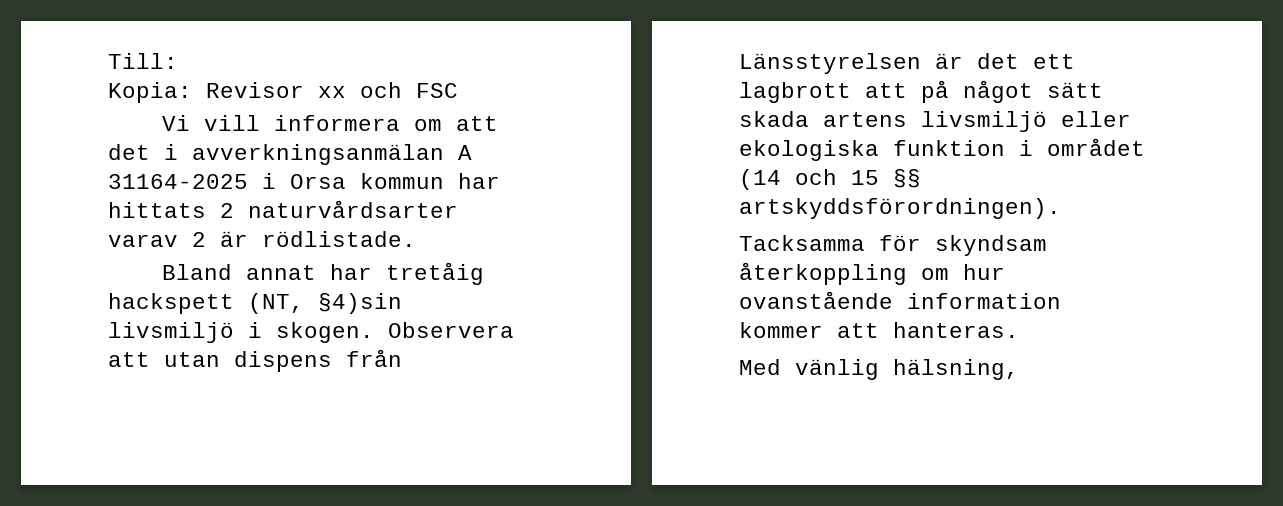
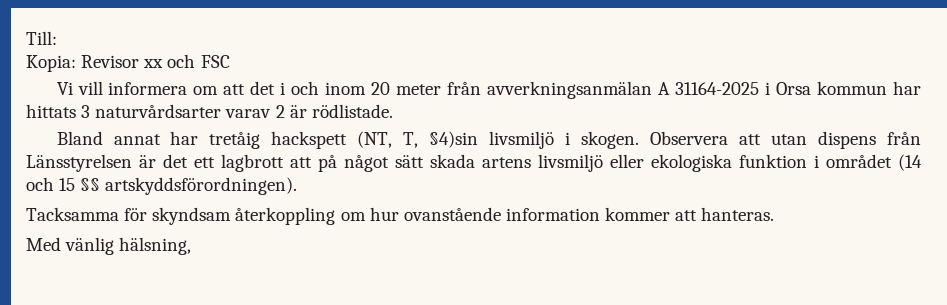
(178, 152) none -> [291,81,482,95] och inom 20 meter från
[220,203,234,218] 2 -> [81,105,91,118] 3
(304, 303) none -> [403,132,419,148] T,

